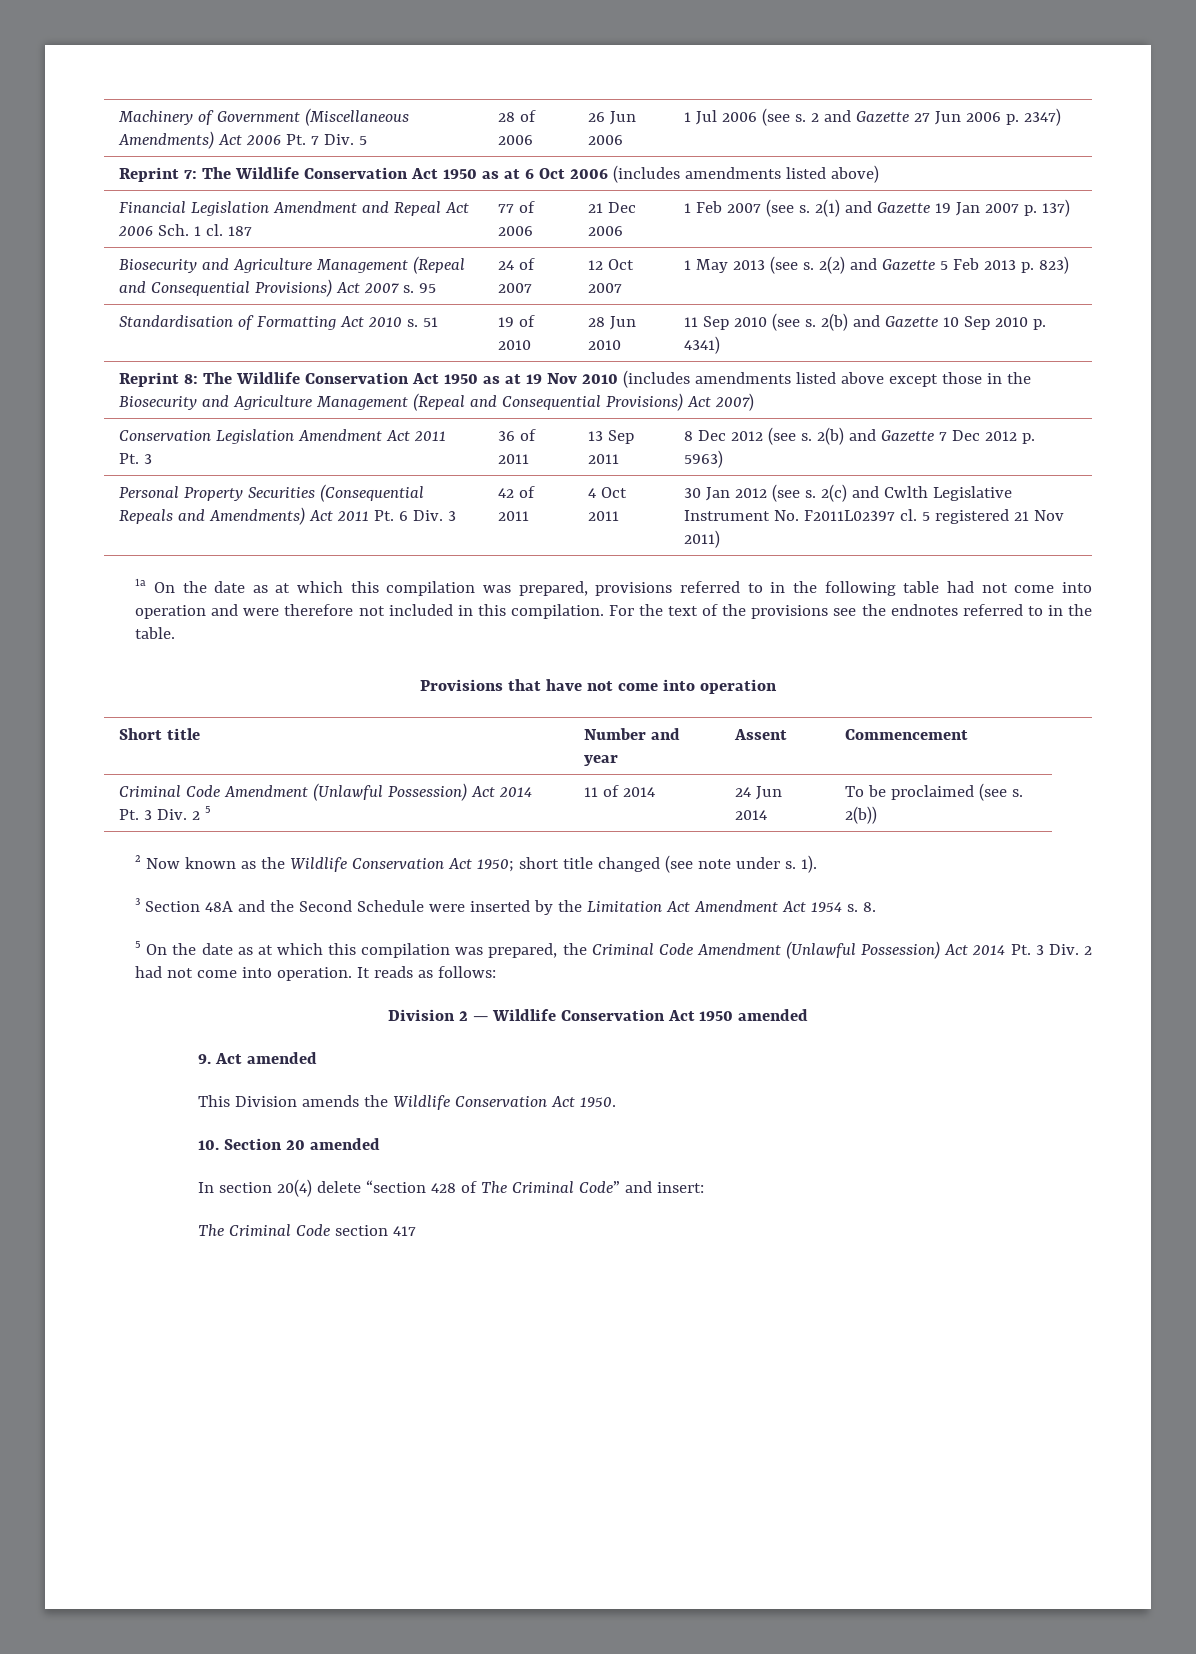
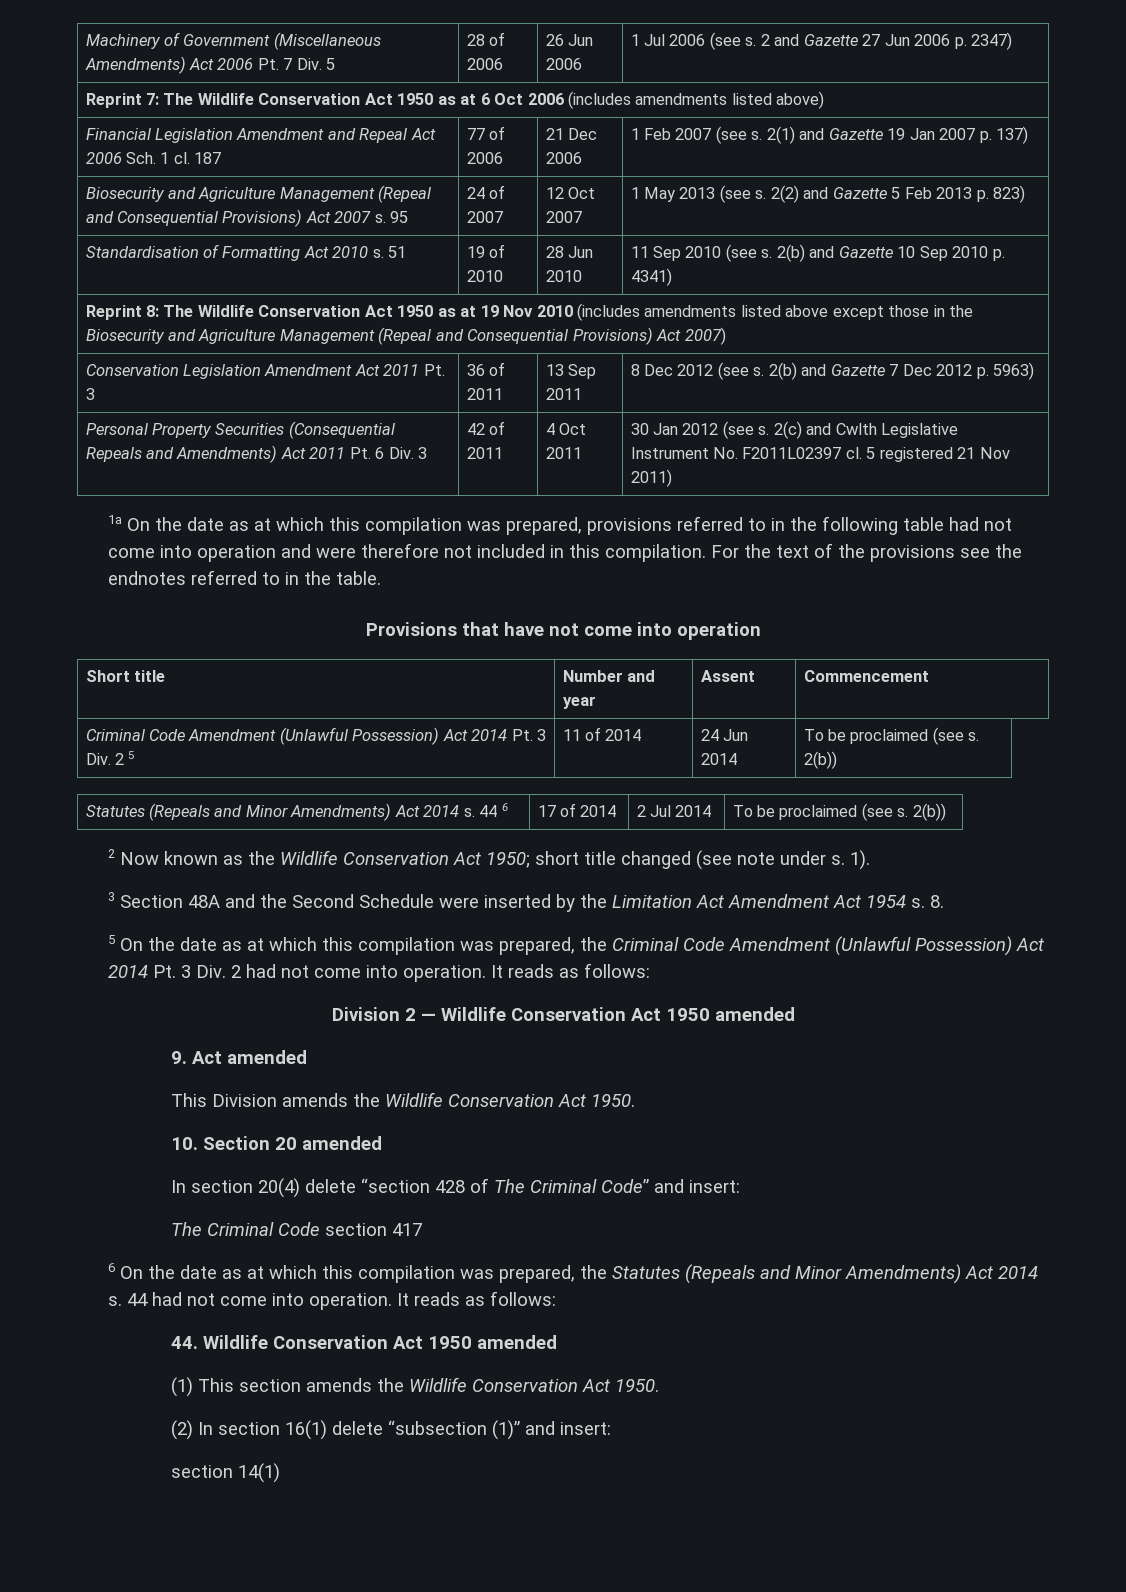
(877, 815) none -> [85,803,508,821] [537,803,617,817] [636,805,712,817] [732,803,946,821] // Statutes (Repeals and Minor Amendments) Act 2014 s. 44 6 | 17 of 2014 | 2 Jul 2014 | To be proclaimed (see s. 2(b))
(416, 1231) none -> [108,1263,1039,1284] [108,1291,557,1310] [171,1335,558,1349] [171,1377,660,1397] [171,1420,612,1440] [171,1463,281,1483] // 6 On the date as at which this compilation was prepared, the Statutes (Repeals and Minor Amendments) Act 2014 s. 44 had not come into operation. It reads as follows: // 44. Wildlife Conservation Act 1950 amended // (1) This section amends the Wildlife Conservation Act 1950. // (2) In section 16(1) delete “subsection (1)” and insert: // section 14(1)

